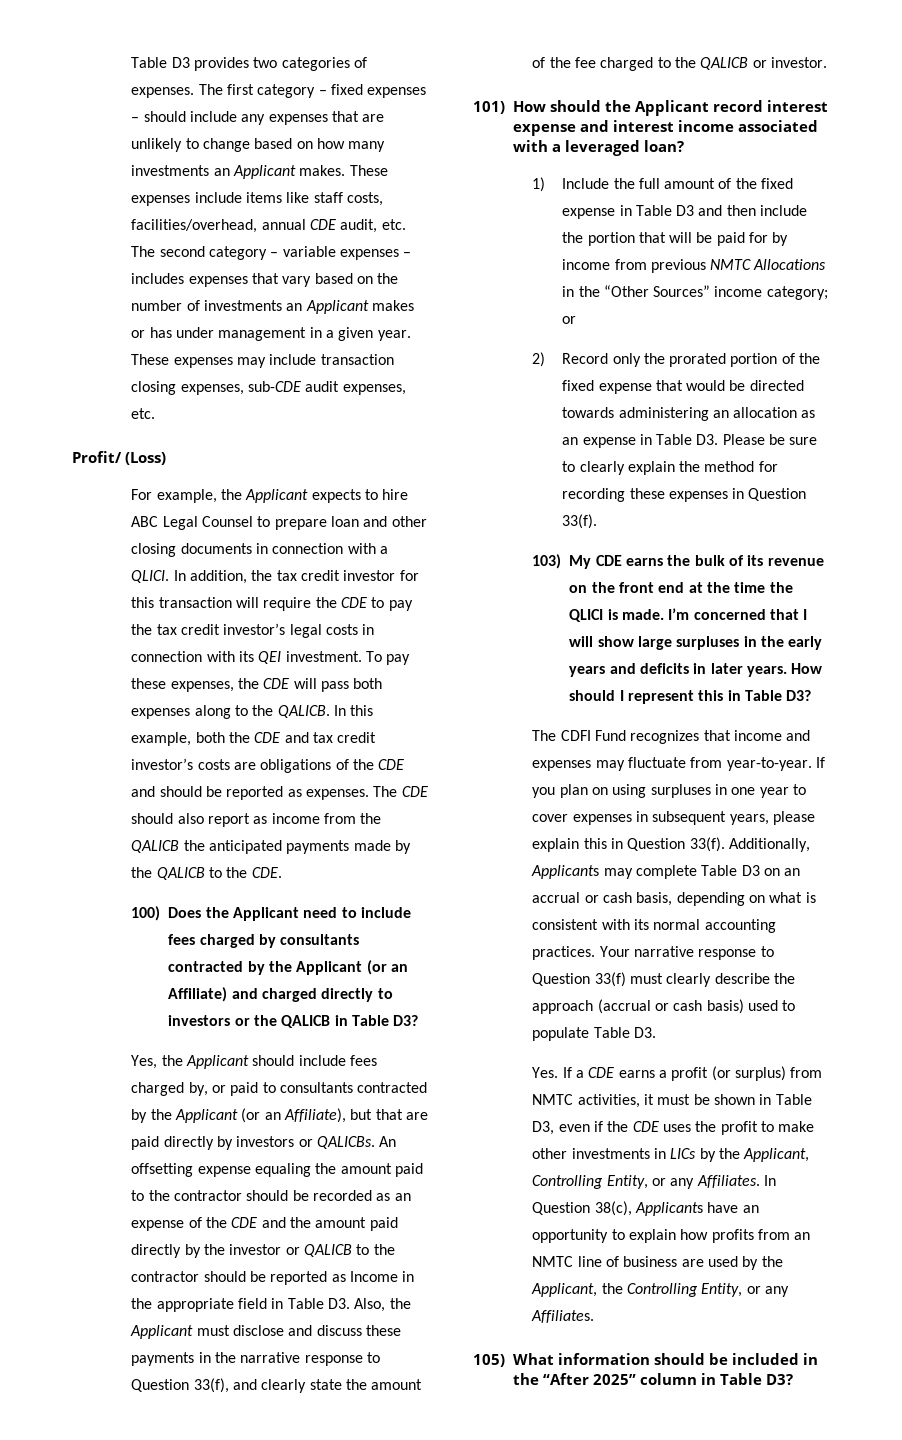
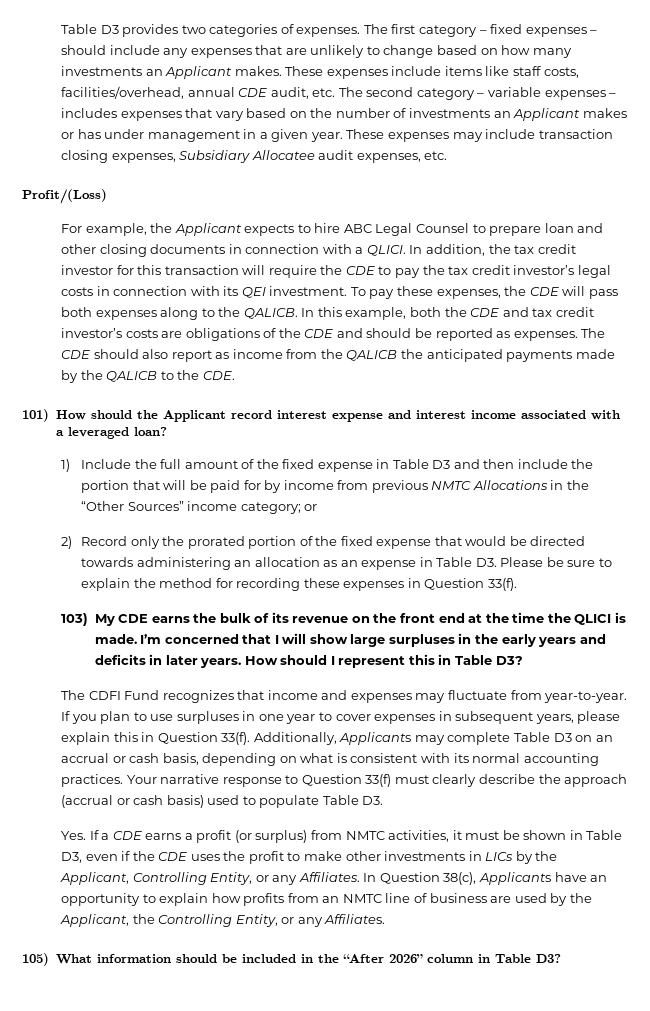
[248,381,302,392] sub-CDE -> [179,150,315,163] Subsidiary Allocatee
[72,451,166,465] Profit/ (Loss) -> [22,189,107,204] Profit/(Loss)
[131,906,412,921] [168,934,360,948] [168,960,409,975] [168,987,393,1002] [168,1015,419,1028] [131,1055,378,1069] [131,1082,428,1096] [131,1108,429,1123] [131,1136,397,1150] [131,1163,424,1177] [131,1190,411,1201] [131,1217,398,1231] [131,1244,395,1258] [131,1271,415,1285] [131,1298,411,1312] [130,1325,402,1339] [131,1352,381,1366] [131,1378,423,1393] [532,57,828,71] // 100) Does the Applicant need to include fees charged by consultants contracted by the Applicant (or an Affiliate) and charged directly to investors or the QALICB in Table D3? // Yes, the Applicant should include fees charged by, or paid to consultants contracted by the Applicant (or an Affiliate), but that are paid directly by investors or QALICBs. An offsetting expense equaling the amount paid to the contractor should be recorded as an expense of the CDE and the amount paid directly by the investor or QALICB to the contractor should be reported as Income in the appropriate field in Table D3. Also, the Applicant must disclose and discuss these payments in the narrative response to Question 33(f), and clearly state the amount of the fee charged to the QALICB or investor. -> (235, 375) none
[579,461,625,475] clearly -> (612, 562) none
[592,784,647,798] on using -> [133,712,174,721] to use
[593,1374,636,1385] 2025” -> [388,954,423,963] 2026”

